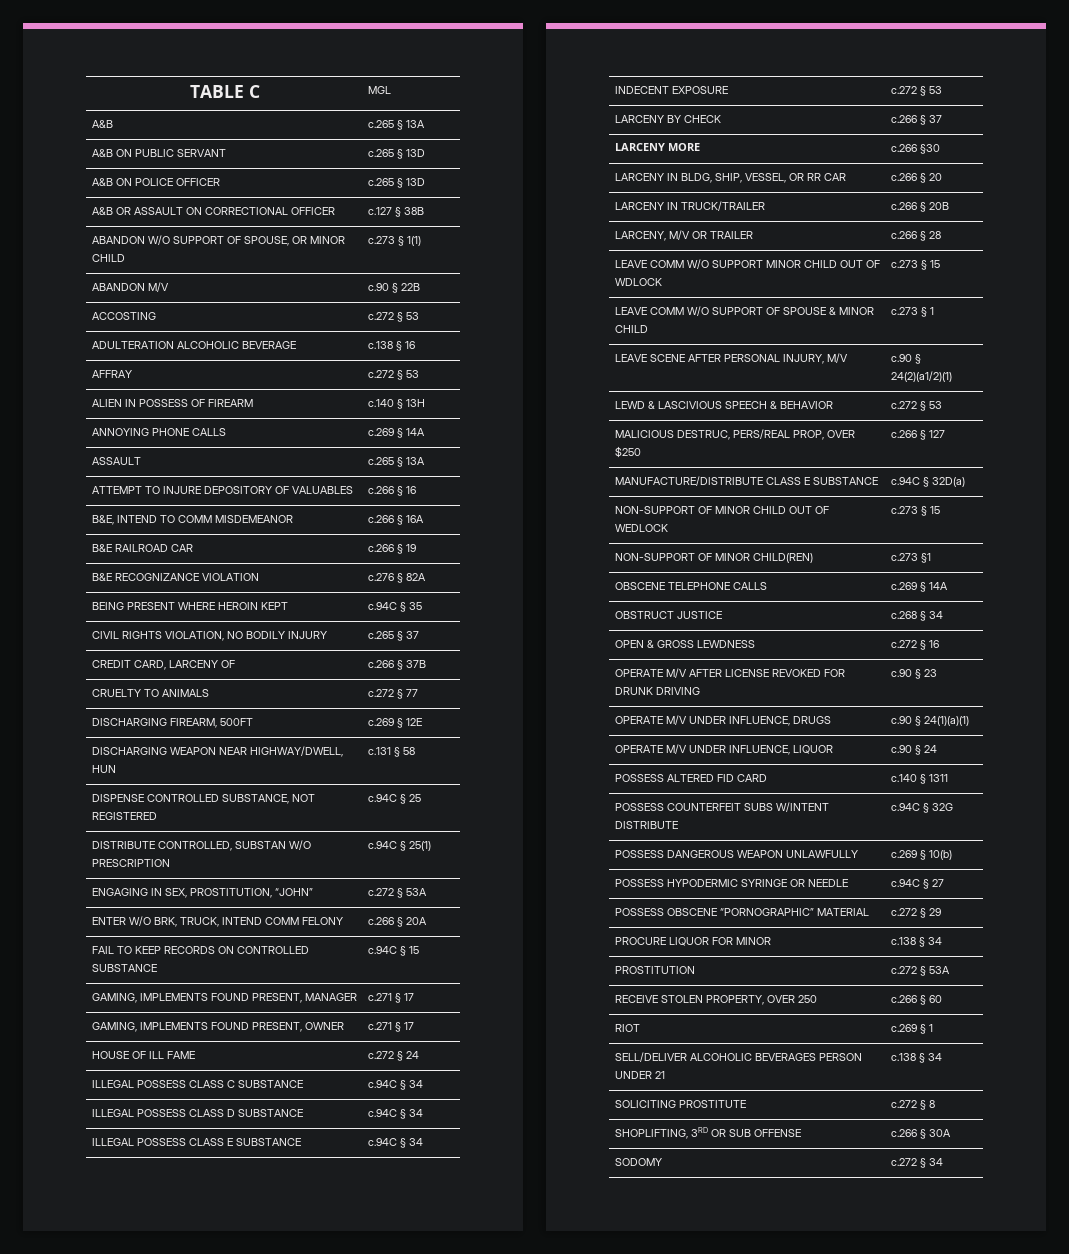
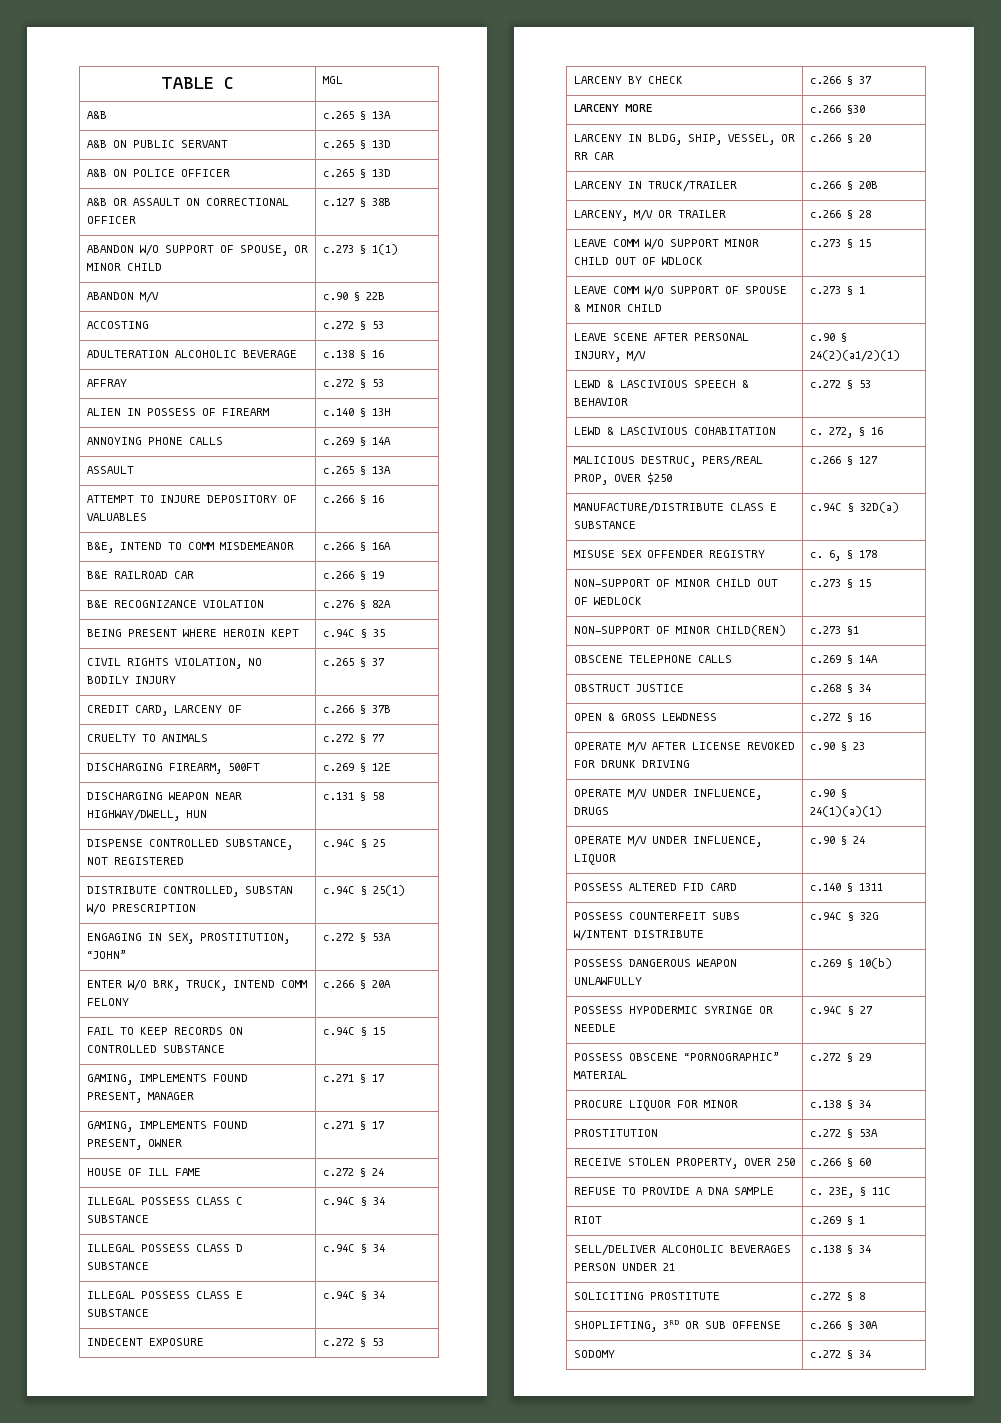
(942, 405) none -> [573,427,776,435] [809,427,883,438] // LEWD & LASCIVIOUS COHABITATION | c. 272, § 16
(965, 482) none -> [573,550,765,558] [809,550,877,561] // MISUSE SEX OFFENDER REGISTRY | c. 6, § 178
(942, 999) none -> [573,1187,774,1195] [809,1187,891,1198] // REFUSE TO PROVIDE A DNA SAMPLE | c. 23E, § 11C

